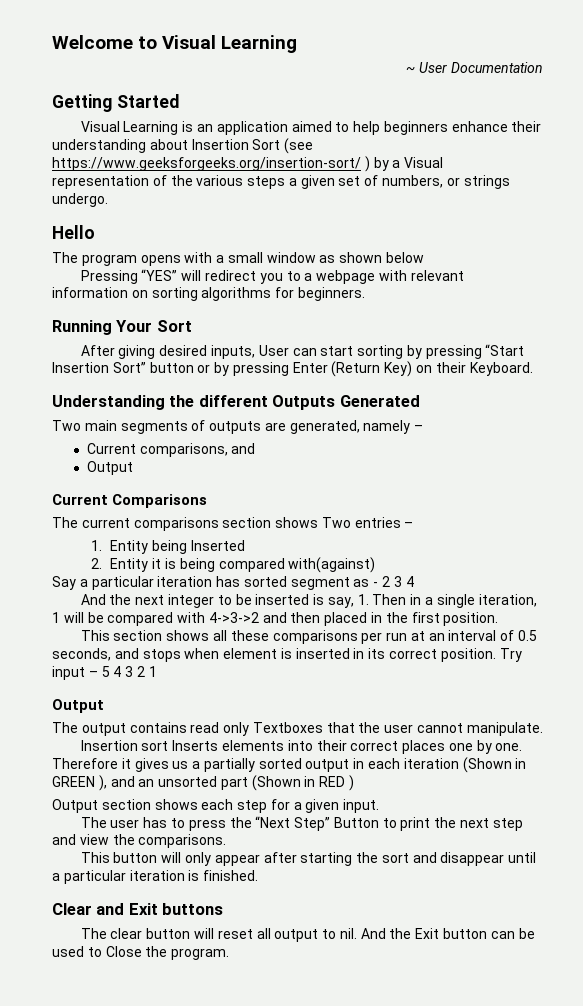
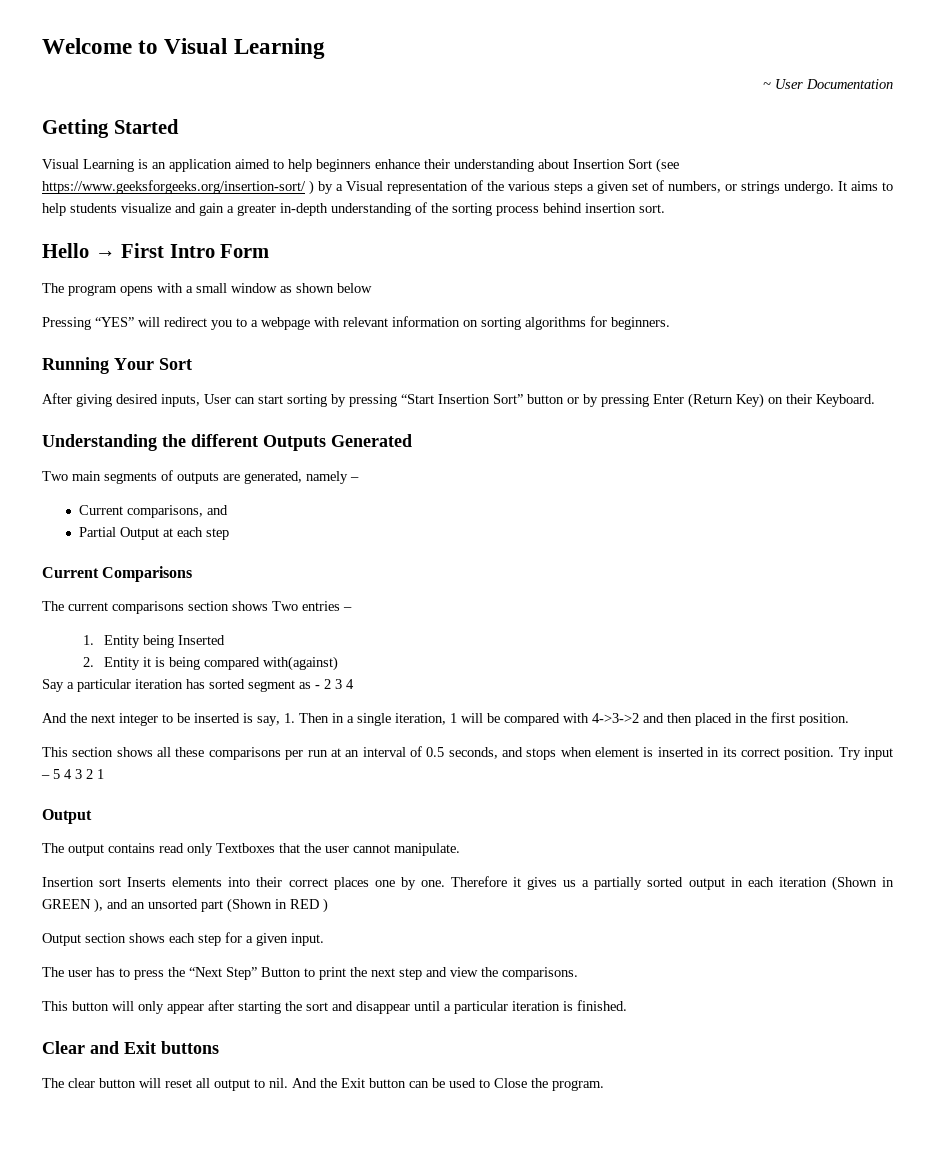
[52,225,95,239] // Hello -> [838,181,893,191] [42,202,665,216] [42,243,270,258] It aims to help students visualize and gain a greater in-depth understanding of the sorting process behind insertion sort. // Hello → First Intro Form
[86,461,133,475] Output -> [78,527,229,540] Partial Output at each step

